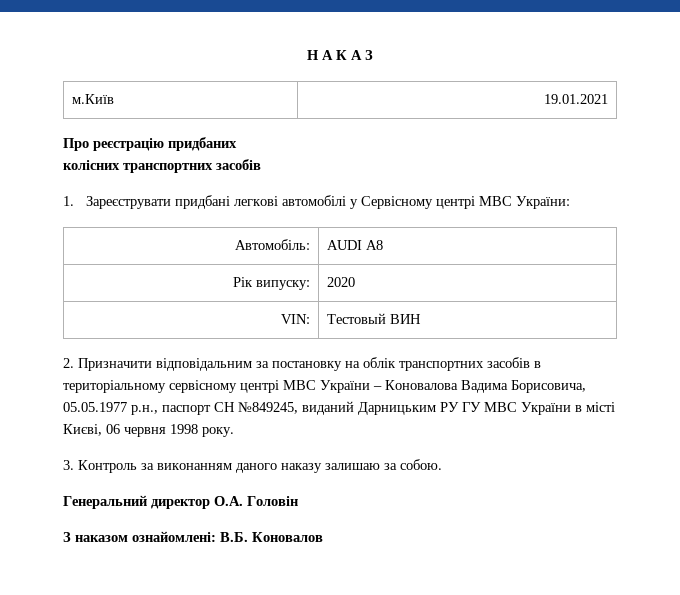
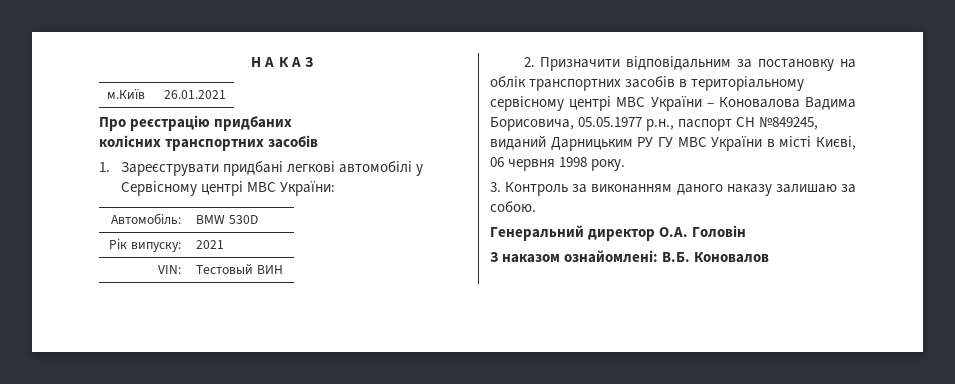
[543,94,608,104] 19.01.2021 -> [163,90,226,99] 26.01.2021
[327,240,384,250] AUDI А8 -> [196,215,258,224] BMW 530D
[327,277,356,287] 2020 -> [196,240,225,249] 2021

